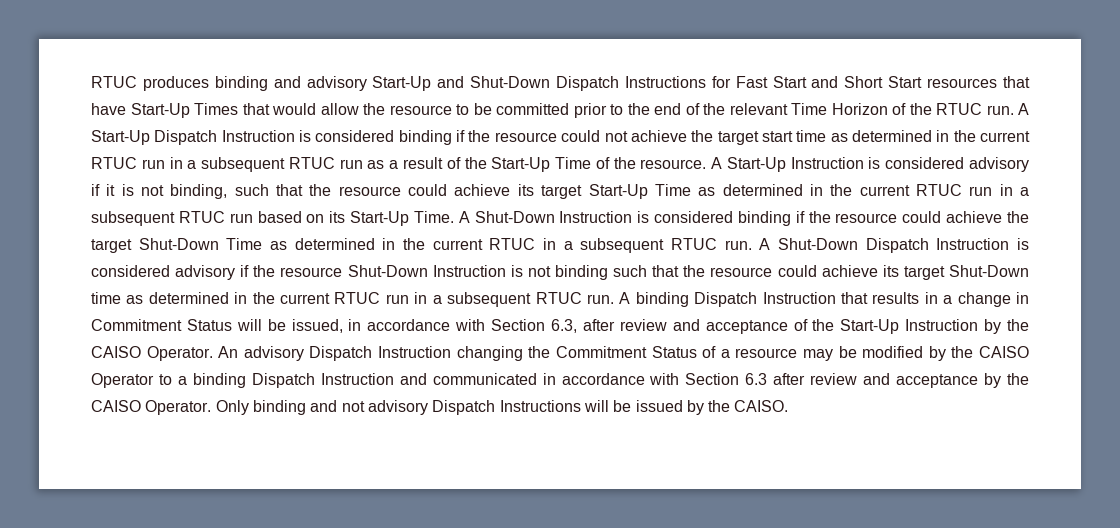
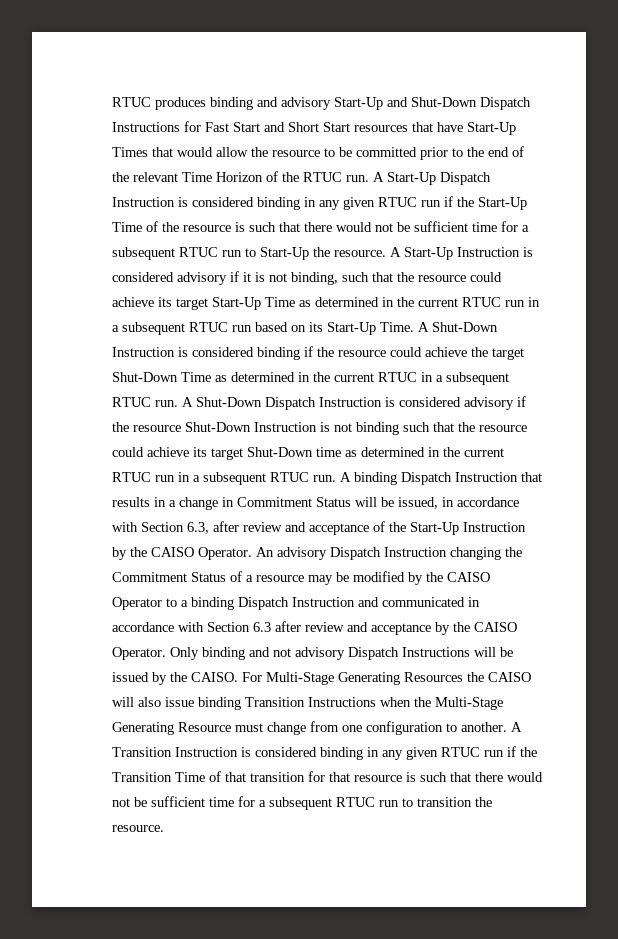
[456,130,1031,145] [91,157,610,172] if the resource could not achieve the target start time as determined in the current RTUC run in a subsequent RTUC run as a result of the Start-Up Time of -> [304,196,527,210] [112,221,529,232] [112,247,309,260] in any given RTUC run if the Start-Up Time of the resource is such that there would not be sufficient time for a subsequent RTUC run to Start-Up
(789, 406) none -> [242,672,531,685] [112,697,503,710] [112,721,522,735] [112,746,537,760] [112,771,543,782] [112,796,492,810] [112,825,164,832] For Multi-Stage Generating Resources the CAISO will also issue binding Transition Instructions when the Multi-Stage Generating Resource must change from one configuration to another. A Transition Instruction is considered binding in any given RTUC run if the Transition Time of that transition for that resource is such that there would not be sufficient time for a subsequent RTUC run to transition the resource.

